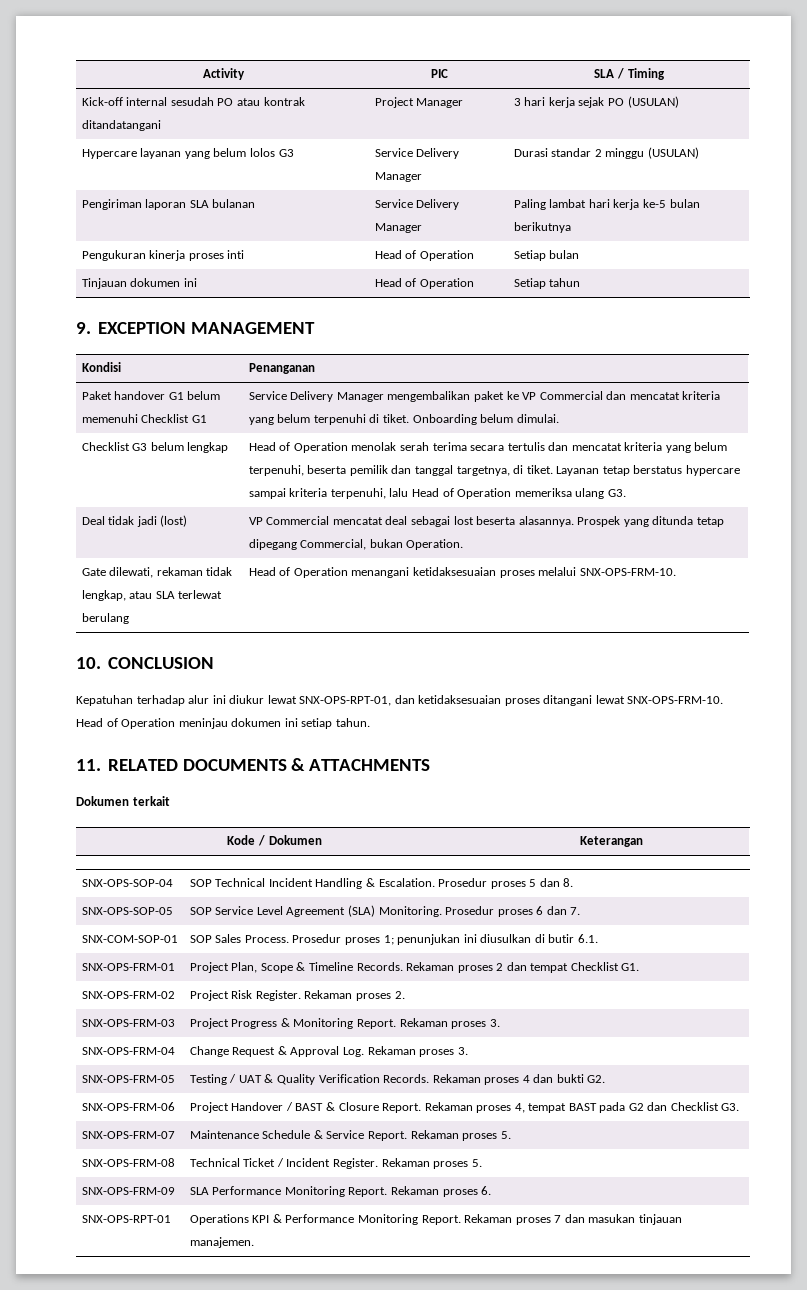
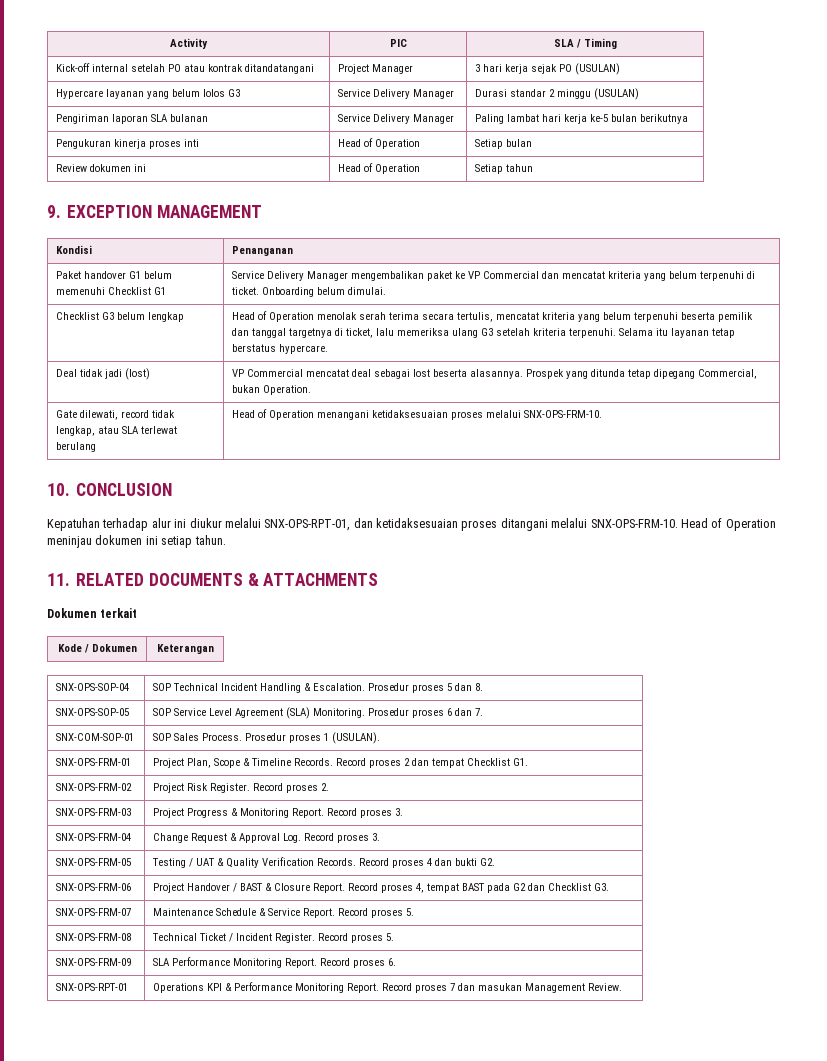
[170,97,214,106] sesudah -> [131,64,166,72] setelah
[81,278,127,289] Tinjauan -> [56,164,88,172] Review
[383,414,410,423] tiket. -> [232,287,260,295] ticket.
[507,442,728,453] [248,465,304,476] tertulis dan mencatat kriteria yang belum terpenuhi, -> [457,312,679,322] tertulis, mencatat kriteria yang belum terpenuhi
[456,465,740,476] [248,488,626,499] targetnya, di tiket. Layanan tetap berstatus hypercare sampai kriteria terpenuhi, lalu Head of Operation memeriksa ulang G3. -> [289,328,736,338] [232,344,329,354] targetnya di ticket, lalu memeriksa ulang G3 setelah kriteria terpenuhi. Selama itu layanan tetap berstatus hypercare.
[156,567,203,576] rekaman -> [121,410,150,418] record
[267,695,297,704] lewat -> [224,518,261,528] melalui
[595,695,625,704] lewat -> [551,518,588,528] melalui
[383,934,598,945] 1; penunjukan ini diusulkan di butir 6.1. -> [324,732,381,744] 1 (USULAN).
[406,962,455,971] Rekaman -> [336,758,367,766] Record
[304,990,353,999] Rekaman -> [253,783,284,791] Record
[399,1018,448,1027] Rekaman -> [327,808,358,816] Record
[367,1046,416,1055] Rekaman -> [304,833,335,841] Record
[432,1074,481,1083] Rekaman -> [359,858,390,866] Record
[424,1102,473,1111] Rekaman -> [348,883,379,891] Record
[410,1130,459,1139] Rekaman -> [338,908,369,916] Record
[381,1158,430,1167] Rekaman -> [318,933,349,941] Record
[391,1186,440,1195] Rekaman -> [320,958,351,966] Record
[464,1214,513,1223] Rekaman -> [382,983,413,991] Record
[638,1214,682,1225] [189,1237,254,1248] tinjauan manajemen. -> [525,983,623,993] Management Review.

